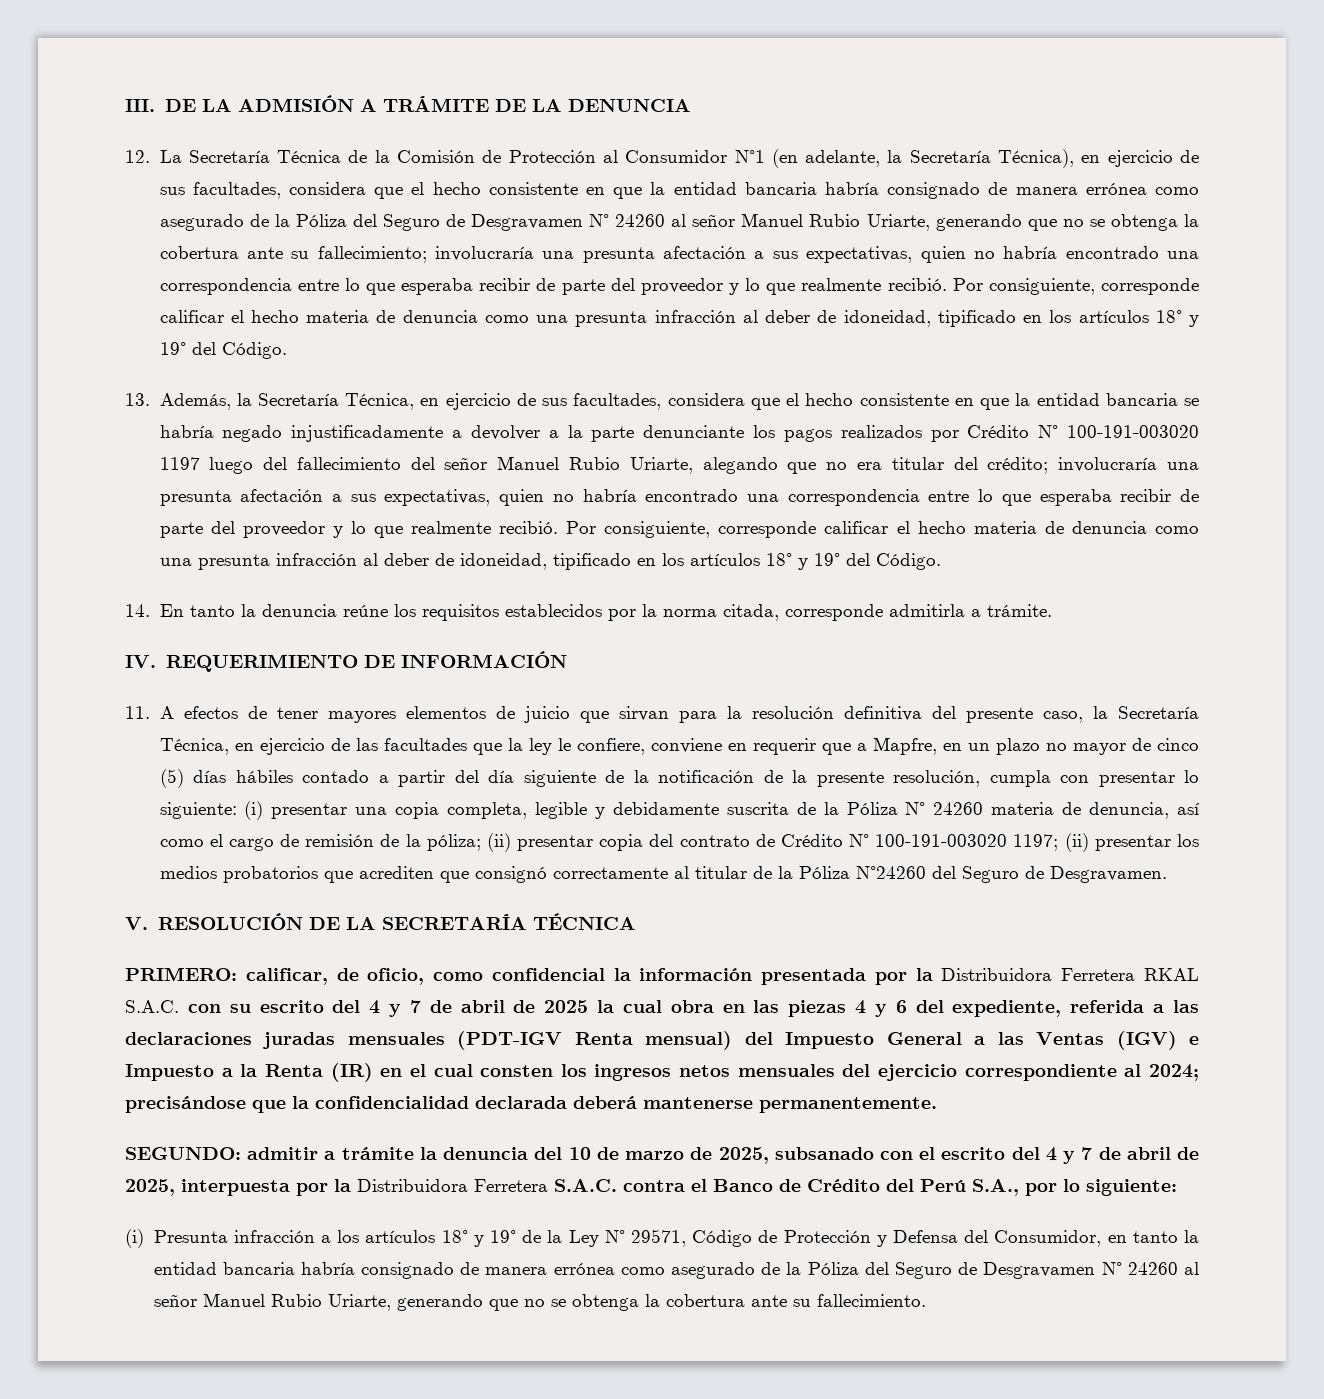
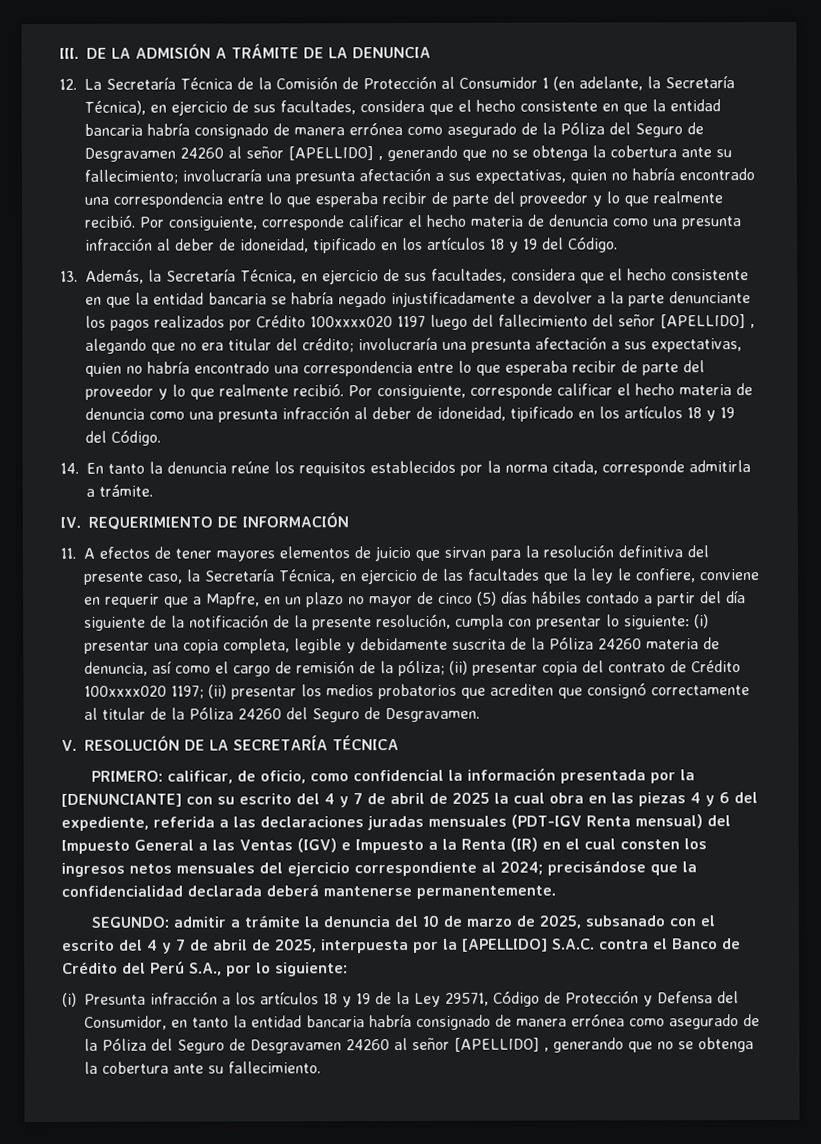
[734,150,765,163] N°1 -> [541,77,549,89] 1
[589,213,930,231] N° 24260 al señor Manuel Rubio Uriarte, -> [180,146,383,161] 24260 al señor [APELLIDO] ,
[1155,310,1199,327] [159,342,186,355] 18° y 19° -> [490,238,538,253] 18 y 19
[1038,425,1199,438] N° 100-191-003020 -> [310,316,393,328] 100xxxx020
[497,456,693,474] Manuel Rubio Uriarte, -> [660,314,755,329] [APELLIDO] ,
[765,553,840,570] 18° y 19° -> [687,407,735,422] 18 y 19
[905,802,926,815] N° -> (594, 643) none
[849,834,1008,847] N° 100-191-003020 -> [84,685,167,697] 100xxxx020
[855,866,926,879] N°24260 -> [238,708,282,720] 24260
[941,968,1199,981] [125,1000,179,1013] Distribuidora Ferretera RKAL S.A.C. -> [61,793,182,807] [DENUNCIANTE]
[357,1179,548,1192] Distribuidora Ferretera -> [462,938,548,952] [APELLIDO]
[441,1230,516,1247] 18° y 19° -> [323,993,371,1008] 18 y 19
[604,1230,625,1243] N° -> (441, 999) none
[1101,1262,1199,1275] [153,1293,391,1311] N° 24260 al señor Manuel Rubio Uriarte, -> [346,1037,549,1052] 24260 al señor [APELLIDO] ,

